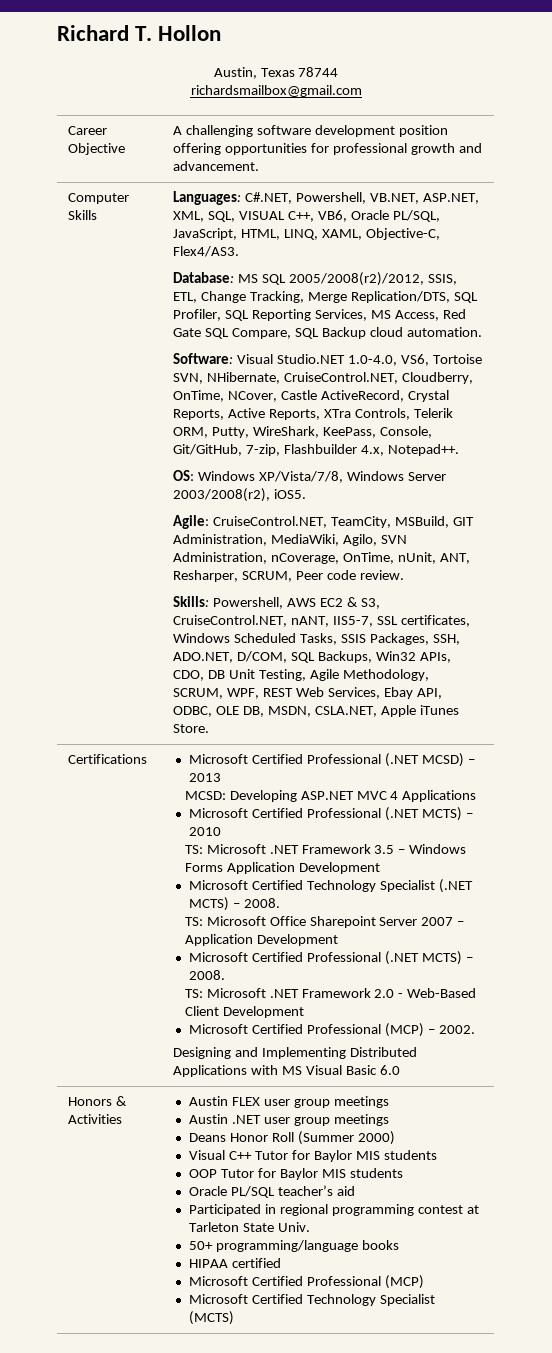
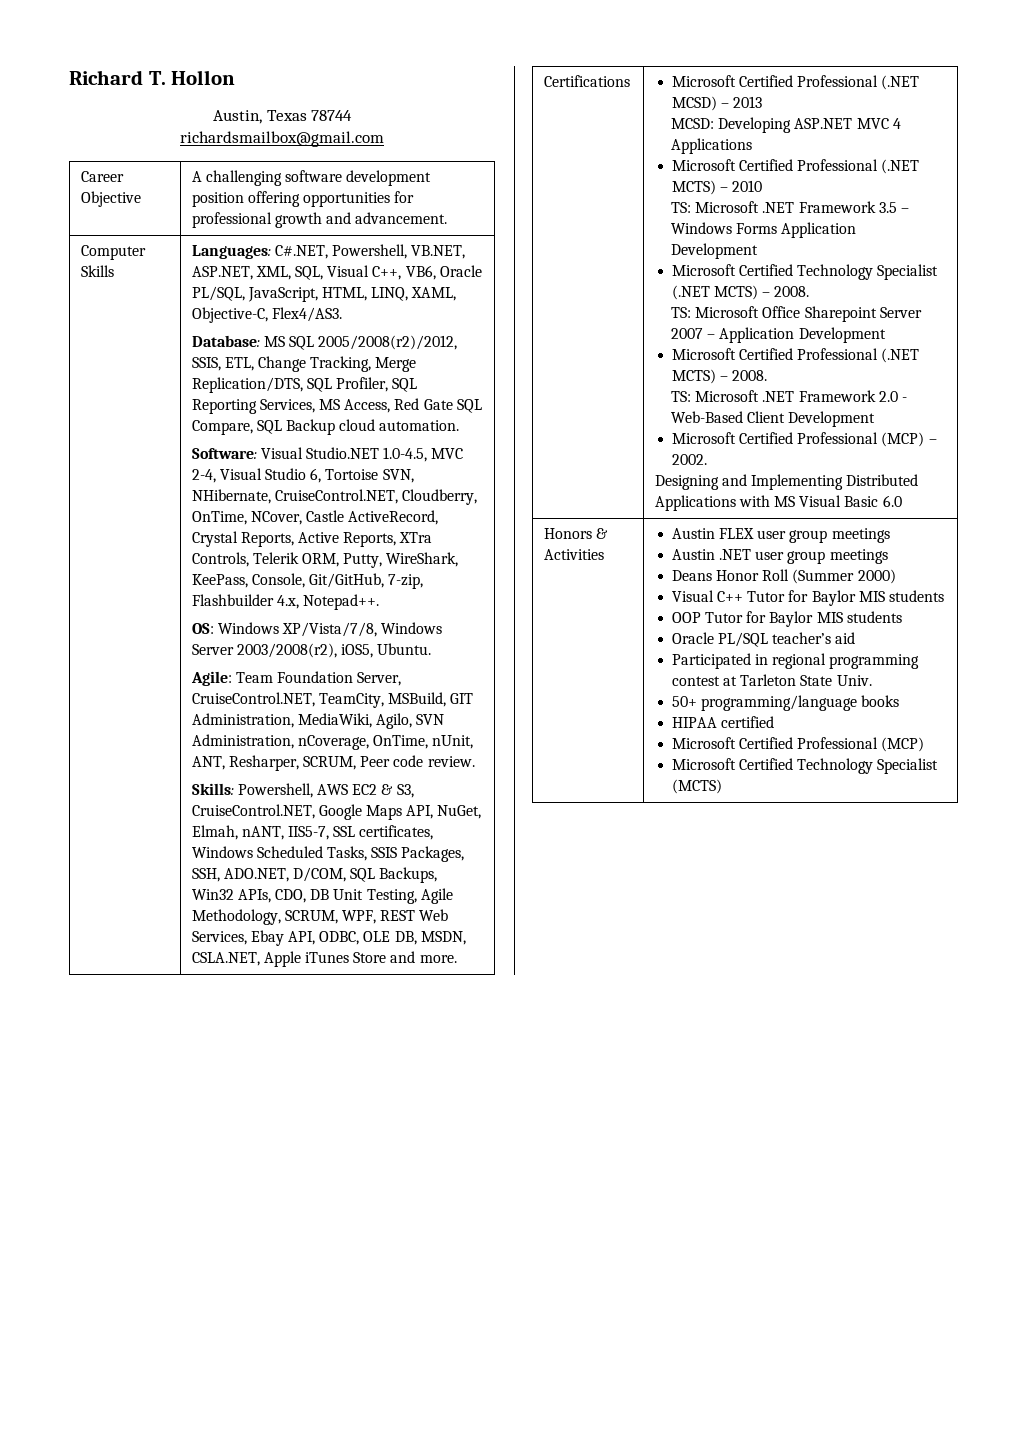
[239,211,286,220] VISUAL -> [327,265,370,277] Visual
[348,354,430,366] 1.0-4.0, VS6, -> [383,447,464,462] [191,468,322,483] 1.0-4.5, MVC 2-4, Visual Studio 6,
[274,489,307,499] iOS5. -> [341,643,432,658] iOS5, Ubuntu.
(210, 522) none -> [235,671,402,686] Team Foundation Server,
(288, 621) none -> [318,804,482,820] [191,825,238,840] Google Maps API, NuGet, Elmah,
[173,724,210,733] Store. -> [353,951,457,963] Store and more.

